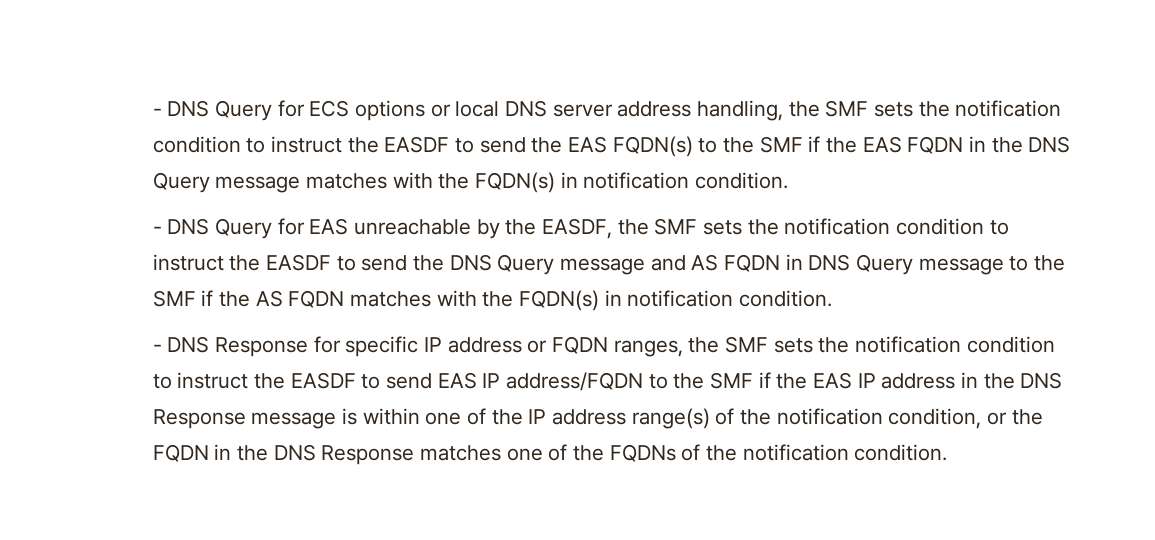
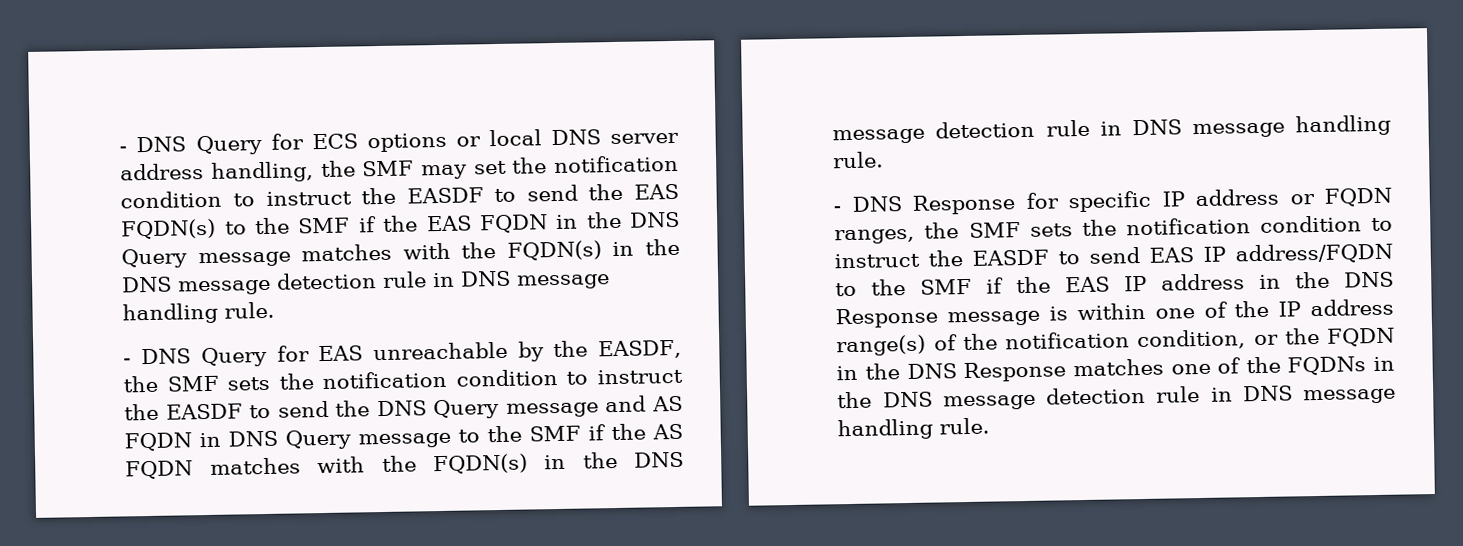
[874,102,914,117] sets -> [421,160,507,180] may set
[583,172,788,189] notification condition. -> [645,238,680,256] [121,270,611,296] [122,301,276,325] the DNS message detection rule in DNS message handling rule.
[627,290,833,307] notification condition. -> [582,451,685,469] [832,114,1391,145] [832,151,885,169] the DNS message detection rule in DNS message handling rule.
[681,444,948,461] of the notification condition. -> [1373,356,1395,372] [837,385,1396,411] [837,417,991,441] in the DNS message detection rule in DNS message handling rule.

